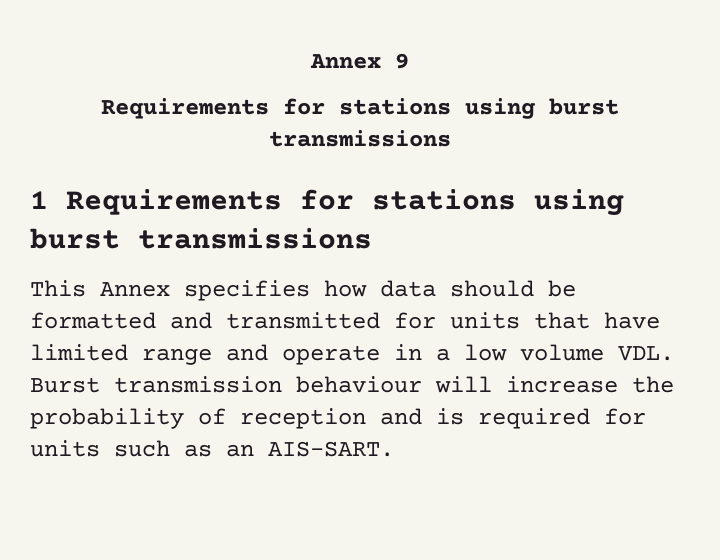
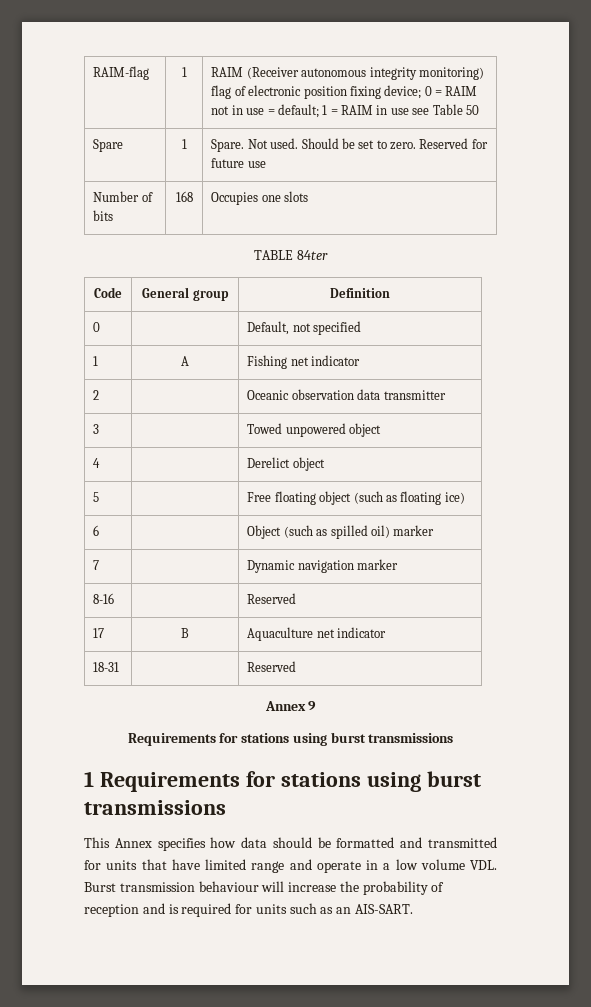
(310, 61) none -> [93,66,150,80] [181,67,187,77] [211,67,484,80] [211,85,478,99] [211,104,479,118] [93,139,124,152] [181,139,187,149] [211,138,488,152] [211,158,266,168] [93,191,153,202] [93,210,114,221] [175,191,193,202] [211,191,309,205] [254,250,328,260] [94,287,122,298] [142,287,229,301] [330,288,390,298] [93,322,101,332] [247,321,362,335] [93,356,99,366] [181,356,189,366] [247,355,361,369] [93,390,100,400] [247,389,446,400] [93,424,100,434] [247,423,382,437] [93,458,101,468] [247,457,325,471] [93,492,100,502] [247,491,465,505] [93,525,100,536] [247,525,435,539] [93,560,100,570] [247,559,399,573] [93,593,115,604] [247,593,297,604] [93,628,105,638] [181,628,189,638] [247,627,387,641] [93,662,120,672] [247,661,297,672] RAIM-flag | 1 | RAIM (Receiver autonomous integrity monitoring) flag of electronic position fixing device; 0 = RAIM not in use = default; 1 = RAIM in use see Table 50 // Spare | 1 | Spare. Not used. Should be set to zero. Reserved for future use // Number of bits | 168 | Occupies one slots // TABLE 84ter // Code | General group | Definition // 0 | | Default, not specified // 1 | A | Fishing net indicator // 2 | | Oceanic observation data transmitter // 3 | | Towed unpowered object // 4 | | Derelict object // 5 | | Free floating object (such as floating ice) // 6 | | Object (such as spilled oil) marker // 7 | | Dynamic navigation marker // 8-16 | | Reserved // 17 | B | Aquaculture net indicator // 18-31 | | Reserved //

